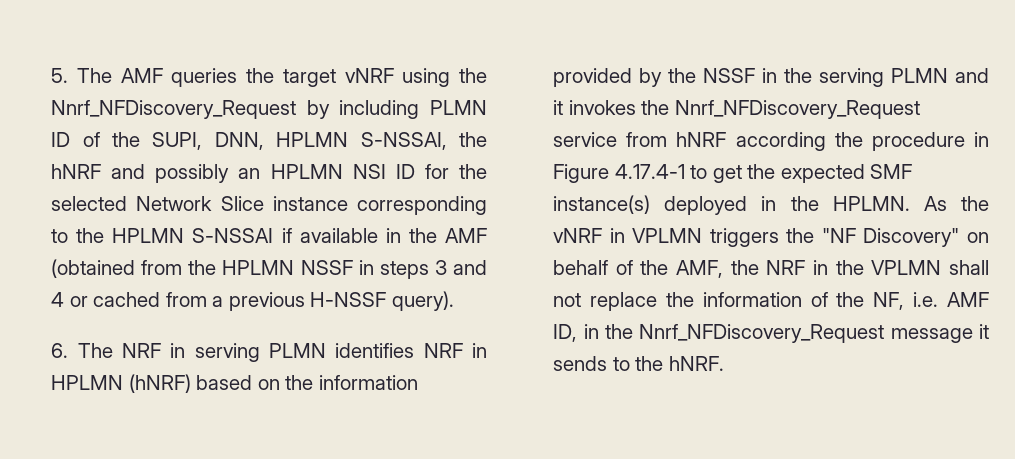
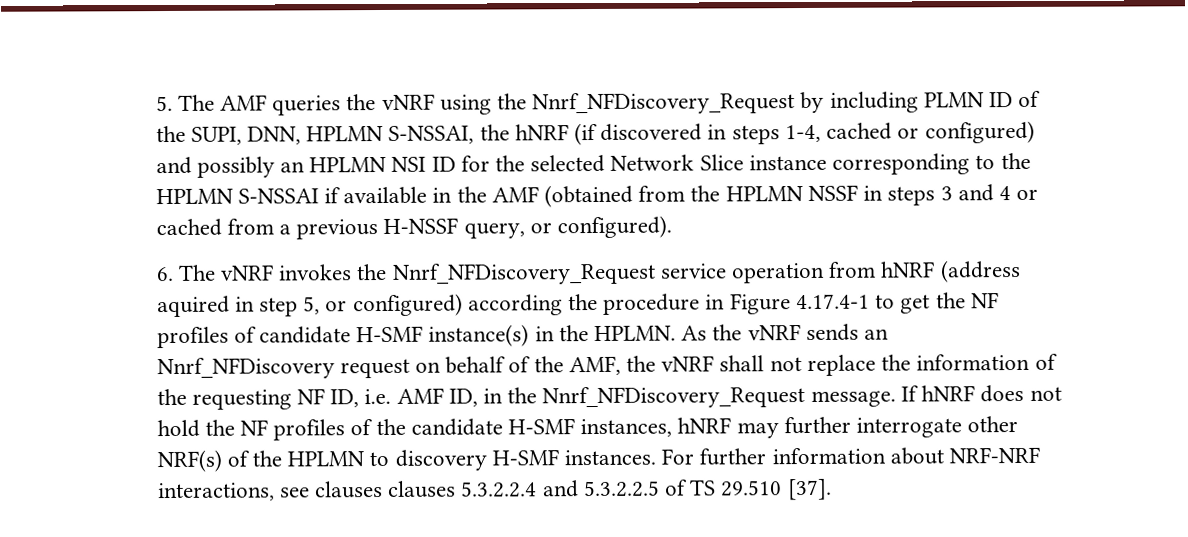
[282,69,336,87] target -> (377, 102) none
(102, 171) none -> [574,120,1035,146] (if discovered in steps 1-4, cached or configured)
[391,291,454,311] query). -> [463,215,673,239] query, or configured).
[121,343,488,362] [51,374,418,393] [553,68,989,87] [553,100,564,115] NRF in serving PLMN identifies NRF in HPLMN (hNRF) based on the information provided by the NSSF in the serving PLMN and it -> [220,264,275,281] vNRF
(618, 139) none -> [731,262,826,284] operation
(727, 139) none -> [939,259,1021,283] [156,293,463,318] (address aquired in step 5, or configured)
[780,164,913,183] [553,195,748,215] expected SMF instance(s) deployed -> [970,292,999,309] [156,324,530,349] NF profiles of candidate H-SMF instance(s)
[609,228,960,247] in VPLMN triggers the "NF Discovery" -> [805,323,890,342] [156,357,410,380] sends an Nnrf_NFDiscovery request
[766,260,942,275] NRF in the VPLMN -> [661,355,715,372] vNRF
[873,292,905,310] NF, -> [191,388,360,410] requesting NF ID,
[890,324,989,343] [553,356,724,371] message it sends to the hNRF. -> [810,384,1062,407] [156,416,1019,441] [156,446,1041,473] [157,478,832,502] message. If hNRF does not hold the NF profiles of the candidate H-SMF instances, hNRF may further interrogate other NRF(s) of the HPLMN to discovery H-SMF instances. For further information about NRF-NRF interactions, see clauses clauses 5.3.2.2.4 and 5.3.2.2.5 of TS 29.510 [37].

